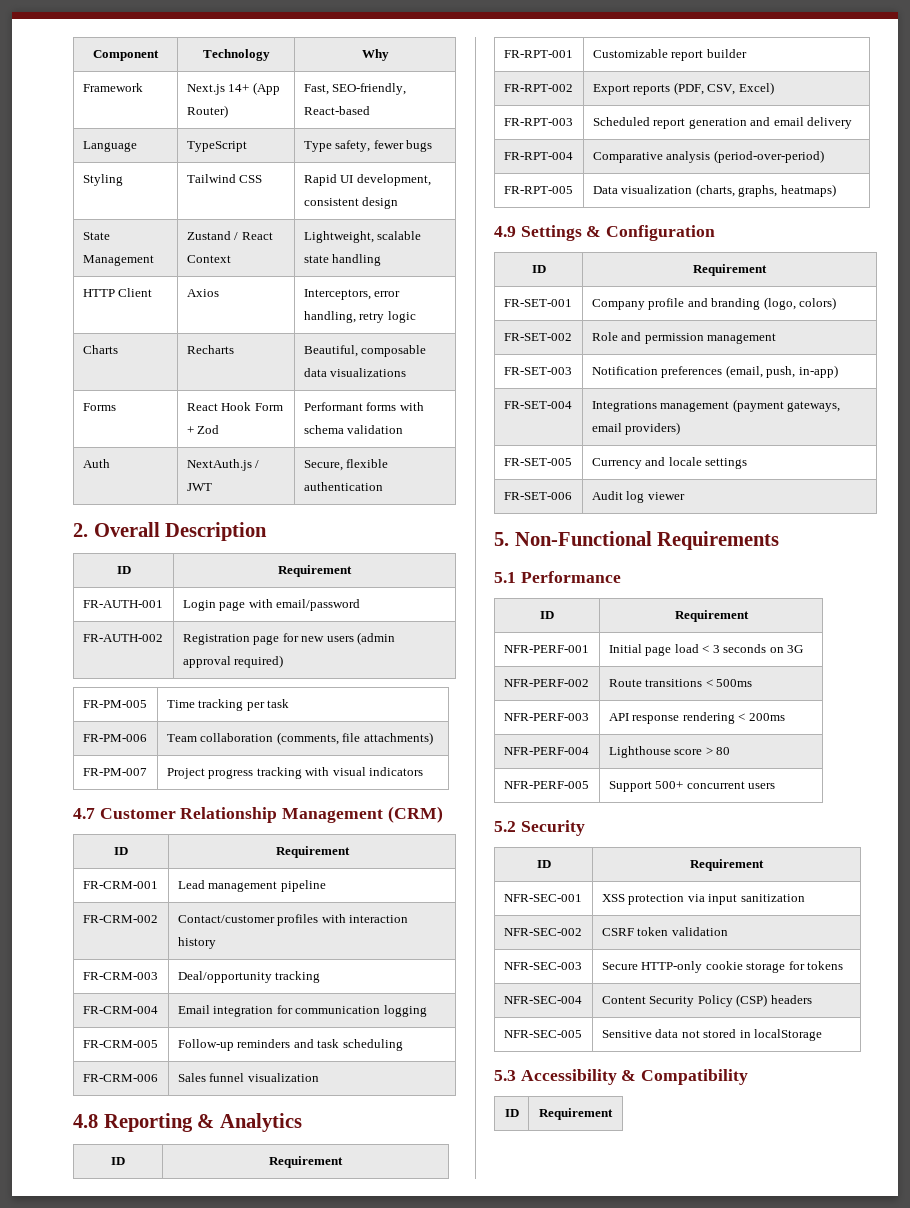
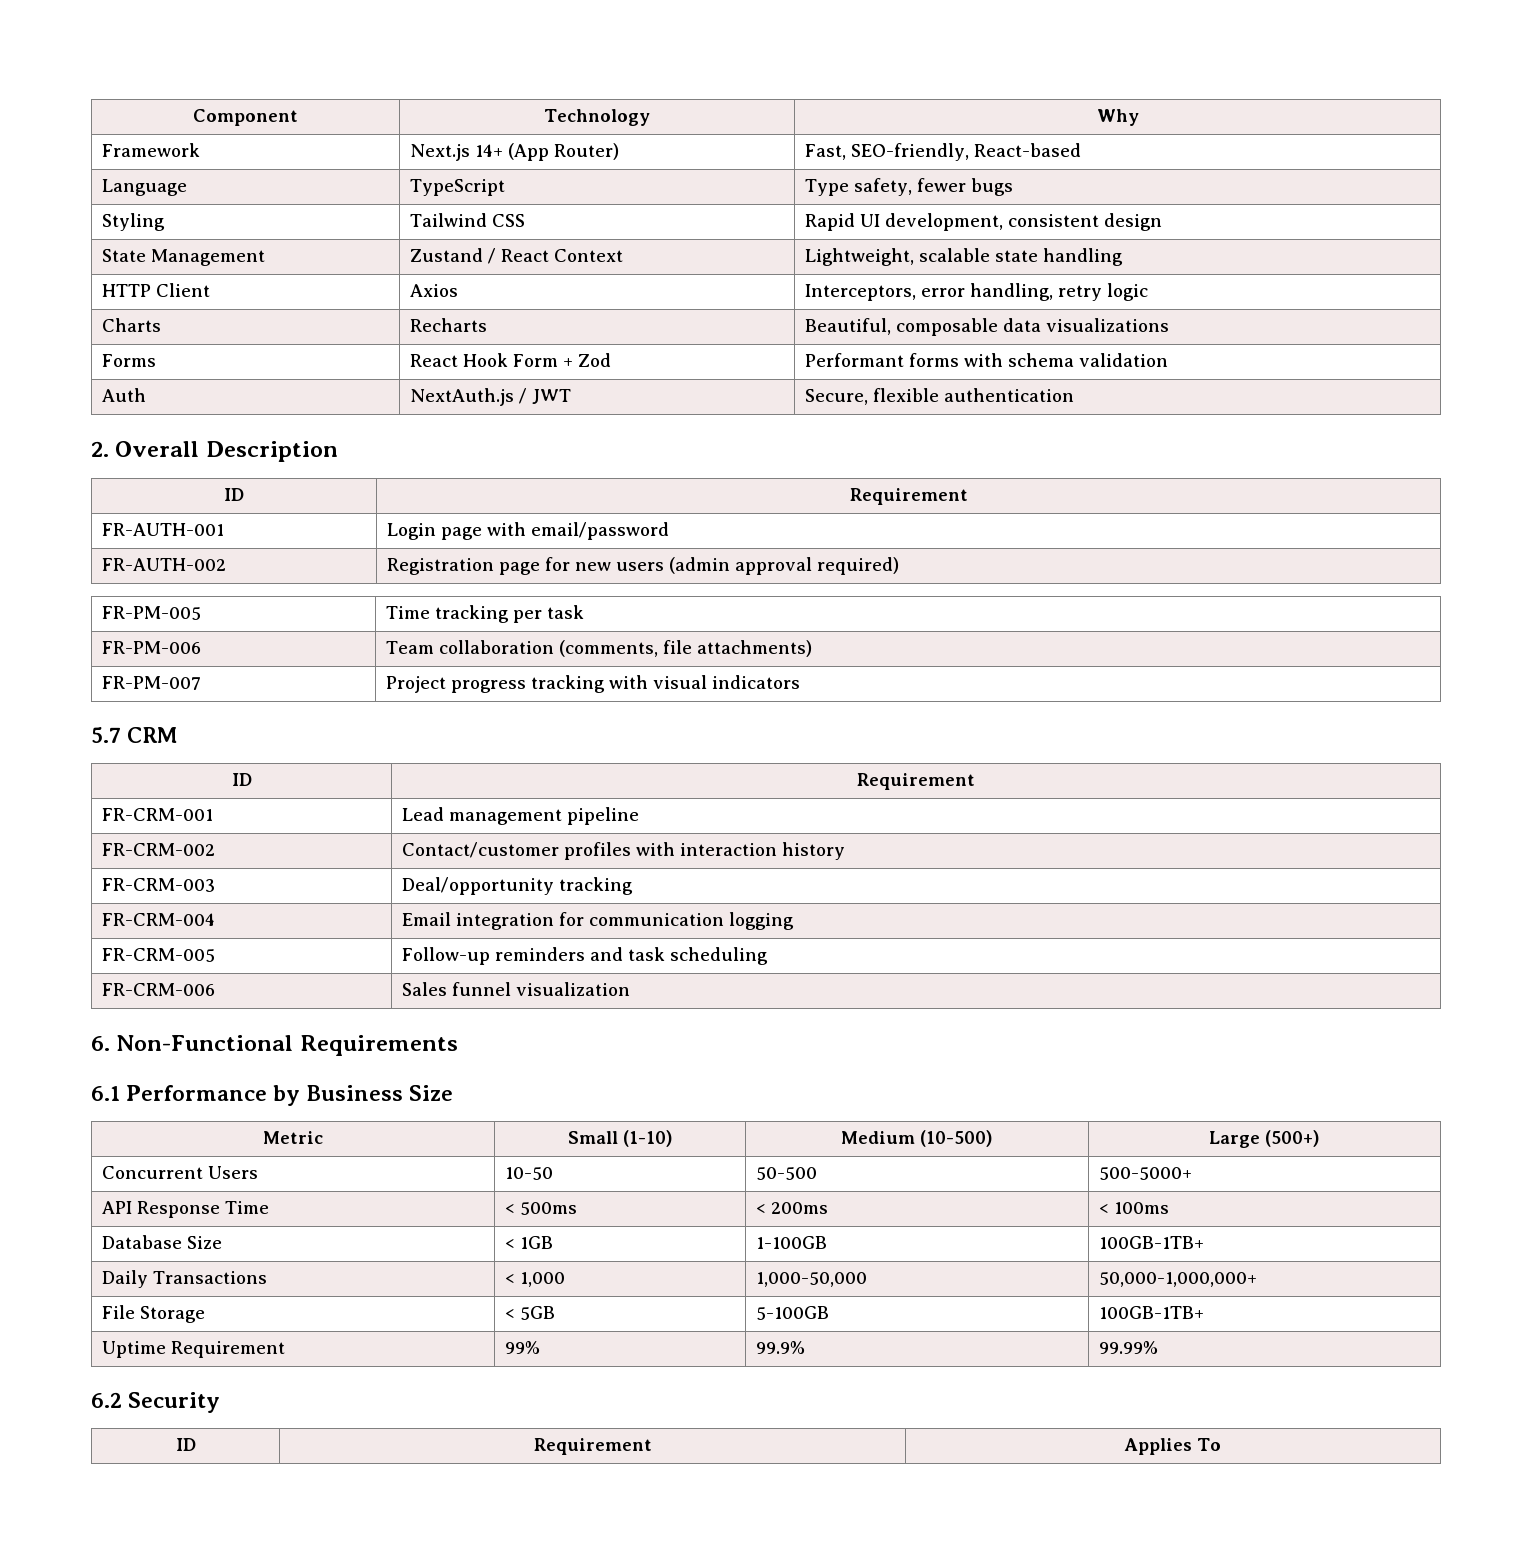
[73,806,443,823] 4.7 Customer Relationship Management (CRM) -> [91,727,178,743] 5.7 CRM
[73,1113,302,1132] [111,1157,125,1165] [269,1156,343,1168] [503,50,573,58] [592,49,747,61] [503,84,573,92] [592,82,774,95] [503,118,573,126] [592,117,853,129] [503,152,573,160] [592,150,824,163] [503,186,573,194] [592,184,836,197] [494,225,716,241] [531,265,546,273] [693,264,767,276] [503,299,572,307] [591,297,837,310] [503,333,572,341] [591,332,777,344] [503,367,572,375] [591,365,838,378] [503,401,572,409] [591,399,841,412] [591,422,681,435] [503,458,572,466] [591,457,748,469] [503,492,572,500] [591,491,685,503] [494,532,509,546] 4.8 Reporting & Analytics // ID | Requirement // FR-RPT-001 | Customizable report builder // FR-RPT-002 | Export reports (PDF, CSV, Excel) // FR-RPT-003 | Scheduled report generation and email delivery // FR-RPT-004 | Comparative analysis (period-over-period) // FR-RPT-005 | Data visualization (charts, graphs, heatmaps) // 4.9 Settings & Configuration // ID | Requirement // FR-SET-001 | Company profile and branding (logo, colors) // FR-SET-002 | Role and permission management // FR-SET-003 | Notification preferences (email, push, in-app) // FR-SET-004 | Integrations management (payment gateways, email providers) // FR-SET-005 | Currency and locale settings // FR-SET-006 | Audit log viewer // 5. -> [91,1036,110,1051] 6.
[494,572,516,583] 5.1 -> [91,1086,120,1101] 6.1
[540,611,554,619] [674,610,749,622] [503,645,589,653] [608,644,804,656] [503,679,589,687] [608,679,753,687] [503,713,589,721] [608,712,785,724] [503,747,589,755] [608,746,731,758] [503,781,589,789] [608,781,776,792] [494,820,585,836] [536,860,551,868] [690,859,764,871] [503,894,582,902] [601,894,805,905] [503,928,582,936] [601,927,728,936] [503,962,582,970] [601,961,844,973] [503,996,582,1004] [601,994,812,1007] [503,1030,582,1038] [601,1029,823,1041] [494,1069,749,1085] [504,1109,519,1117] [539,1108,613,1120] // ID | Requirement // NFR-PERF-001 | Initial page load < 3 seconds on 3G // NFR-PERF-002 | Route transitions < 500ms // NFR-PERF-003 | API response rendering < 200ms // NFR-PERF-004 | Lighthouse score > 80 // NFR-PERF-005 | Support 500+ concurrent users // 5.2 Security // ID | Requirement // NFR-SEC-001 | XSS protection via input sanitization // NFR-SEC-002 | CSRF token validation // NFR-SEC-003 | Secure HTTP-only cookie storage for tokens // NFR-SEC-004 | Content Security Policy (CSP) headers // NFR-SEC-005 | Sensitive data not stored in localStorage // 5.3 Accessibility & Compatibility // ID | Requirement -> [273,1085,454,1106] [263,1131,323,1144] [567,1130,673,1147] [841,1130,994,1147] [1209,1130,1320,1148] [101,1166,258,1179] [504,1167,553,1180] [755,1167,817,1180] [1098,1167,1192,1180] [101,1201,269,1218] [504,1202,577,1215] [755,1202,828,1214] [1098,1202,1169,1214] [101,1235,222,1249] [504,1236,553,1249] [755,1236,827,1249] [1098,1236,1204,1249] [101,1270,267,1288] [504,1272,565,1287] [755,1272,867,1287] [1098,1272,1257,1287] [101,1305,205,1323] [504,1306,555,1320] [755,1306,829,1320] [1098,1306,1204,1319] [101,1341,285,1358] [504,1341,540,1354] [755,1341,805,1354] [1098,1341,1158,1354] [91,1392,221,1413] [175,1438,196,1451] [533,1438,652,1455] [1124,1438,1222,1455] by Business Size // Metric | Small (1-10) | Medium (10-500) | Large (500+) // Concurrent Users | 10-50 | 50-500 | 500-5000+ // API Response Time | < 500ms | < 200ms | < 100ms // Database Size | < 1GB | 1-100GB | 100GB-1TB+ // Daily Transactions | < 1,000 | 1,000-50,000 | 50,000-1,000,000+ // File Storage | < 5GB | 5-100GB | 100GB-1TB+ // Uptime Requirement | 99% | 99.9% | 99.99% // 6.2 Security // ID | Requirement | Applies To

